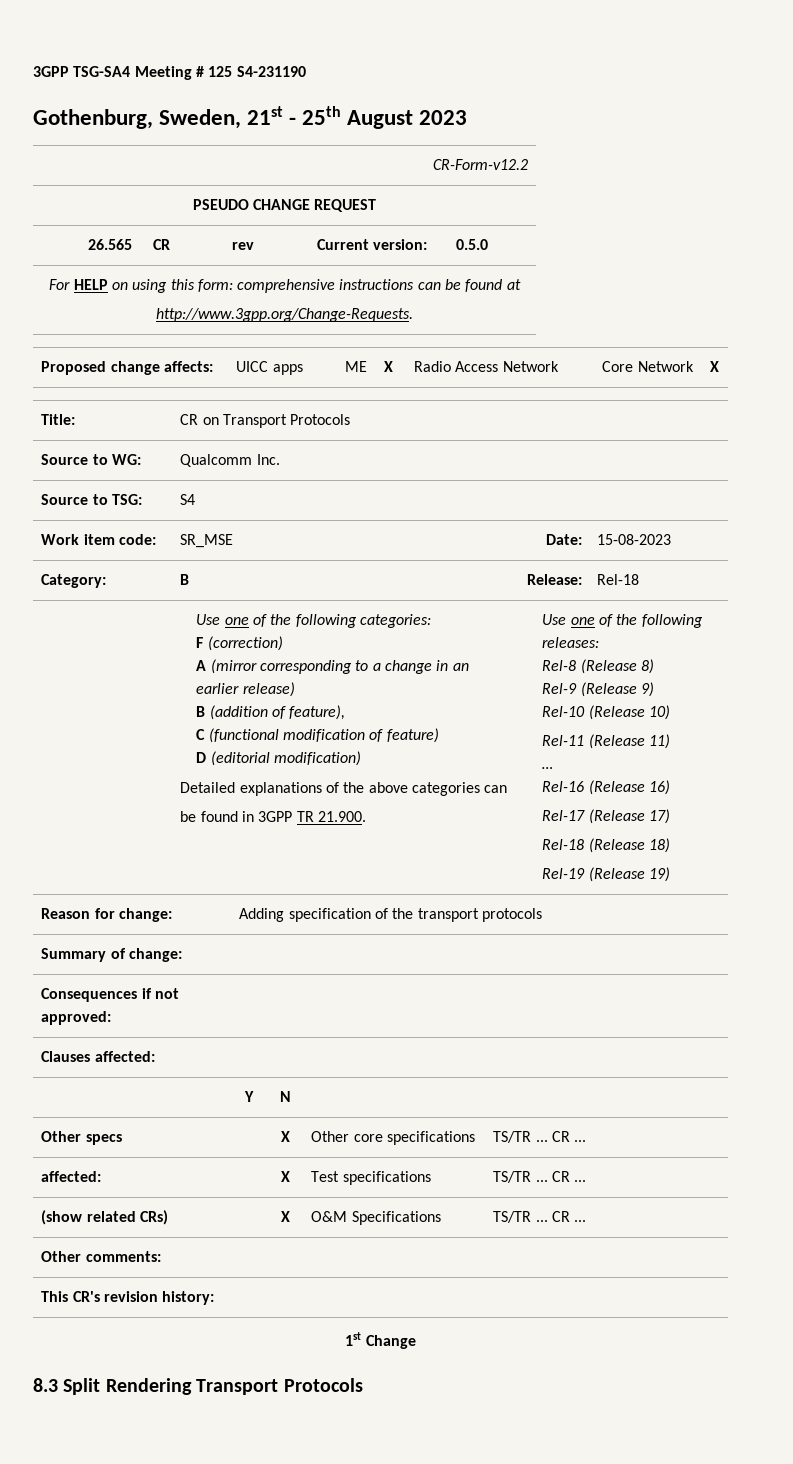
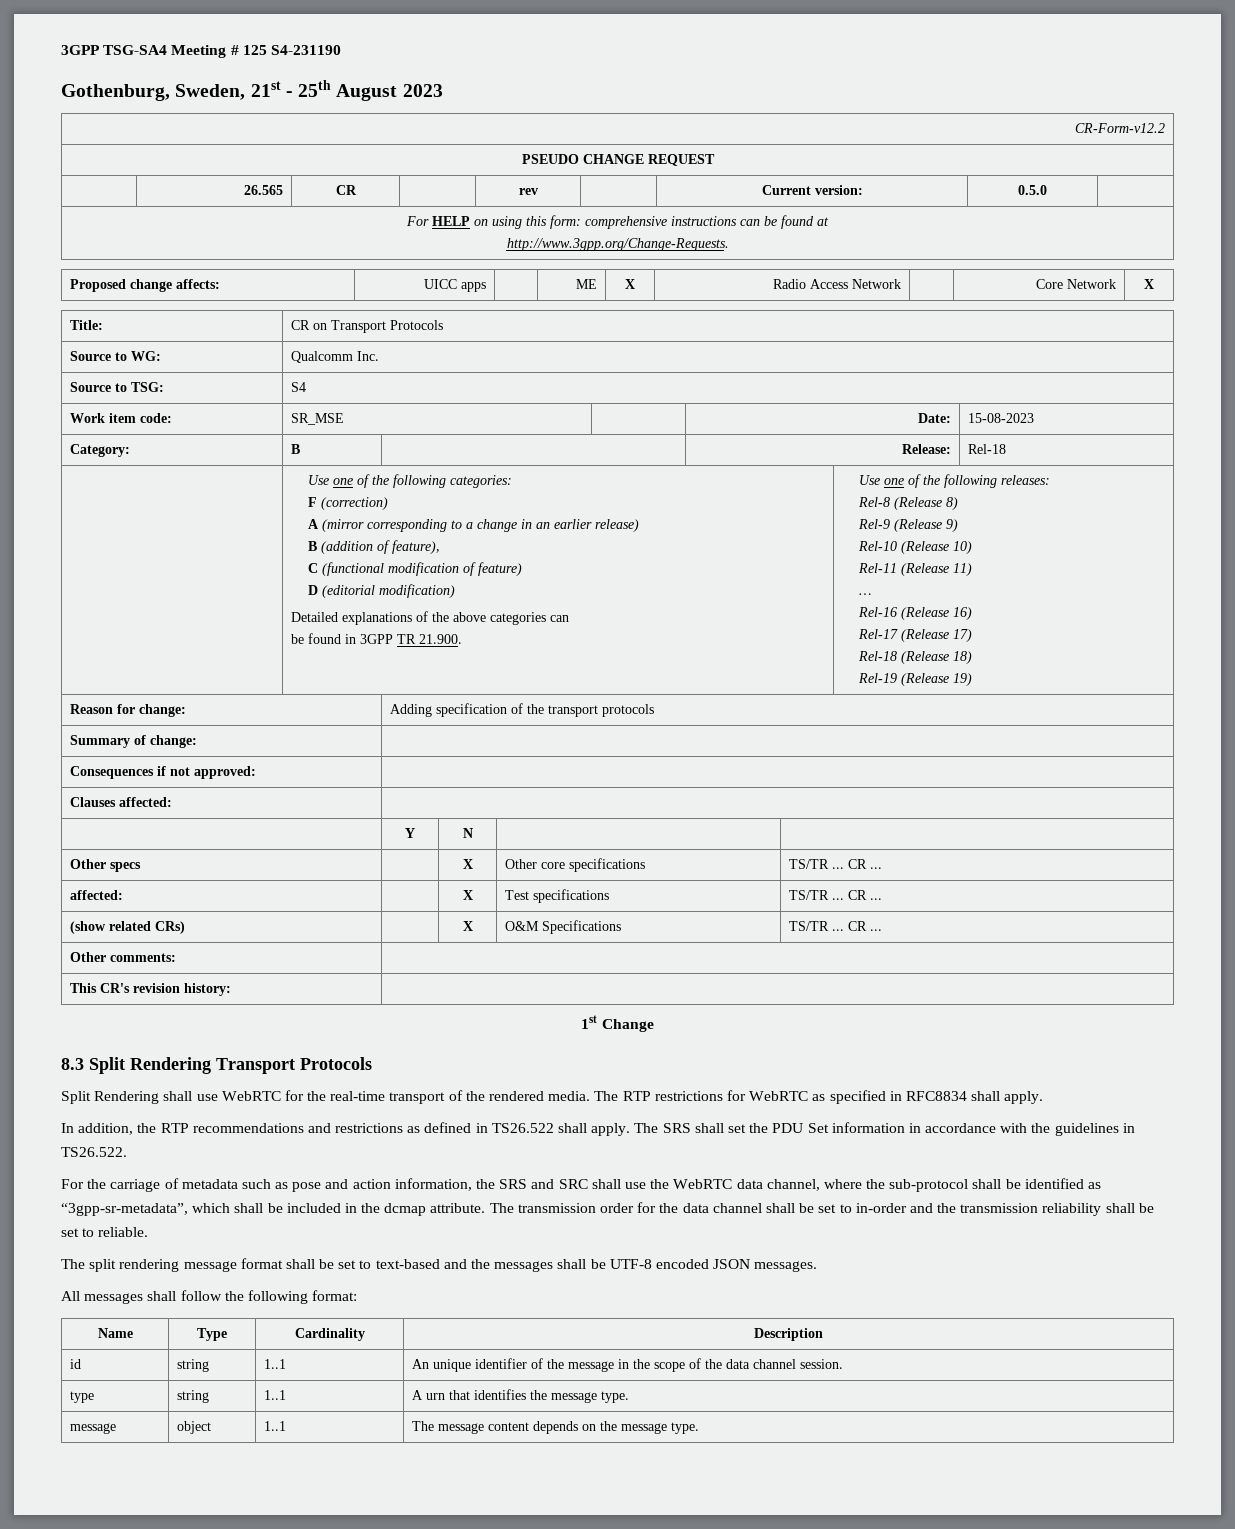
(363, 1385) none -> [61,1090,1044,1104] [61,1122,1135,1136] [61,1147,127,1157] [61,1178,1101,1192] [61,1202,1154,1216] [61,1227,149,1237] [61,1258,818,1272] [61,1290,358,1304] [97,1328,133,1338] [197,1328,227,1341] [294,1328,365,1341] [754,1328,823,1341] [69,1359,81,1369] [176,1359,209,1372] [263,1359,286,1369] [411,1358,843,1372] [69,1391,94,1403] [176,1390,209,1403] [263,1390,286,1400] [411,1389,629,1403] [69,1423,116,1434] [176,1421,211,1434] [263,1421,286,1431] [411,1421,699,1434] // Split Rendering shall use WebRTC for the real-time transport of the rendered media. The RTP restrictions for WebRTC as specified in RFC8834 shall apply. // In addition, the RTP recommendations and restrictions as defined in TS26.522 shall apply. The SRS shall set the PDU Set information in accordance with the guidelines in TS26.522. // For the carriage of metadata such as pose and action information, the SRS and SRC shall use the WebRTC data channel, where the sub-protocol shall be identified as “3gpp-sr-metadata”, which shall be included in the dcmap attribute. The transmission order for the data channel shall be set to in-order and the transmission reliability shall be set to reliable. // The split rendering message format shall be set to text-based and the messages shall be UTF-8 encoded JSON messages. // All messages shall follow the following format: // Name | Type | Cardinality | Description // id | string | 1..1 | An unique identifier of the message in the scope of the data channel session. // type | string | 1..1 | A urn that identifies the message type. // message | object | 1..1 | The message content depends on the message type.

